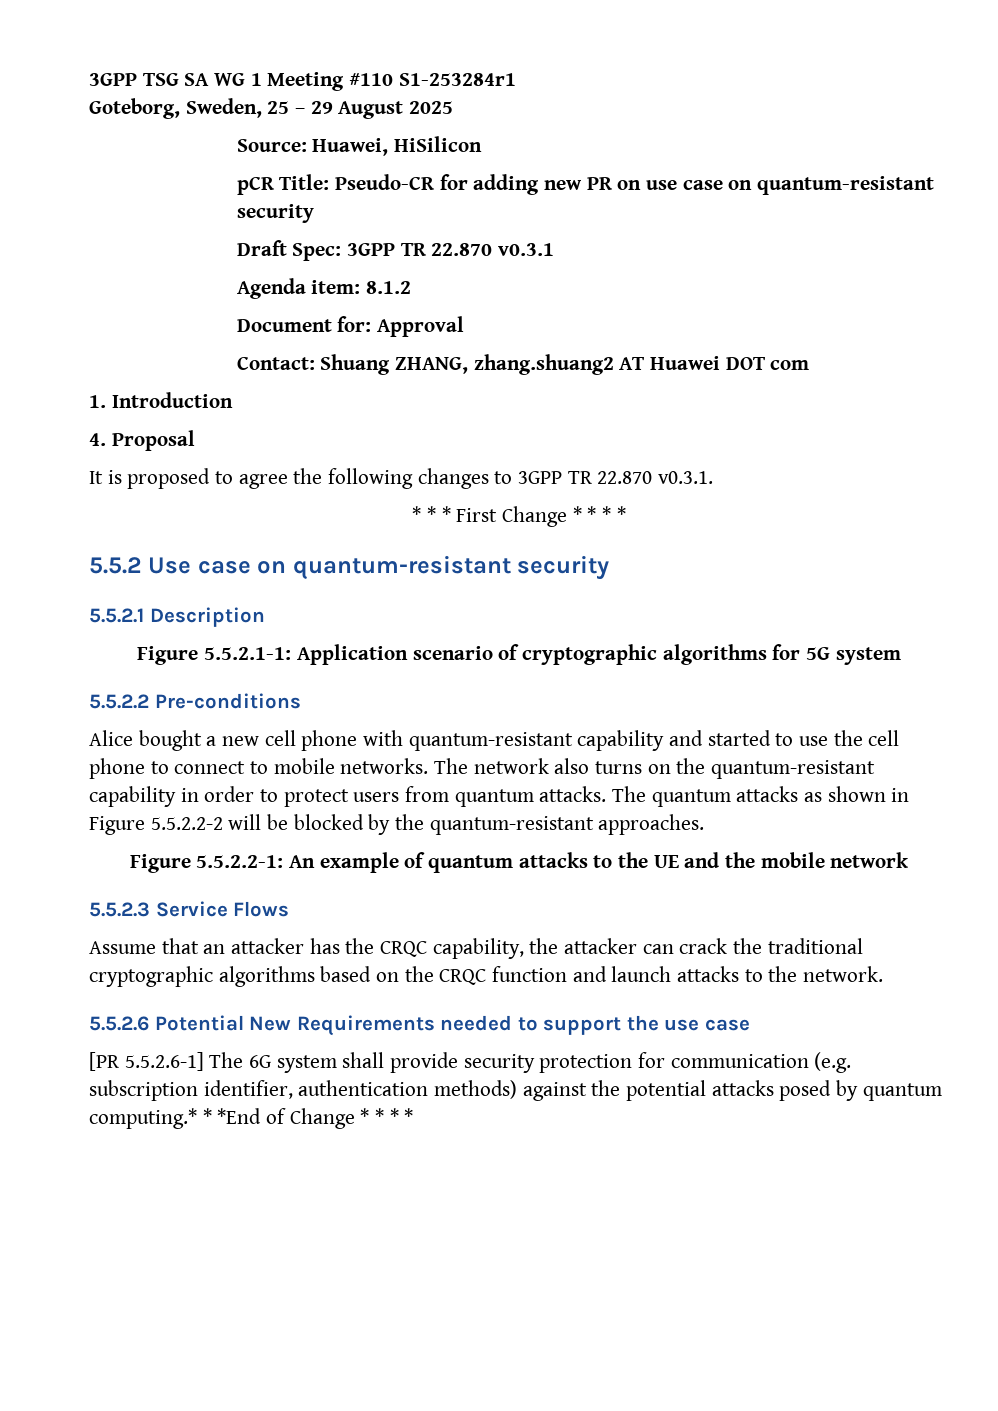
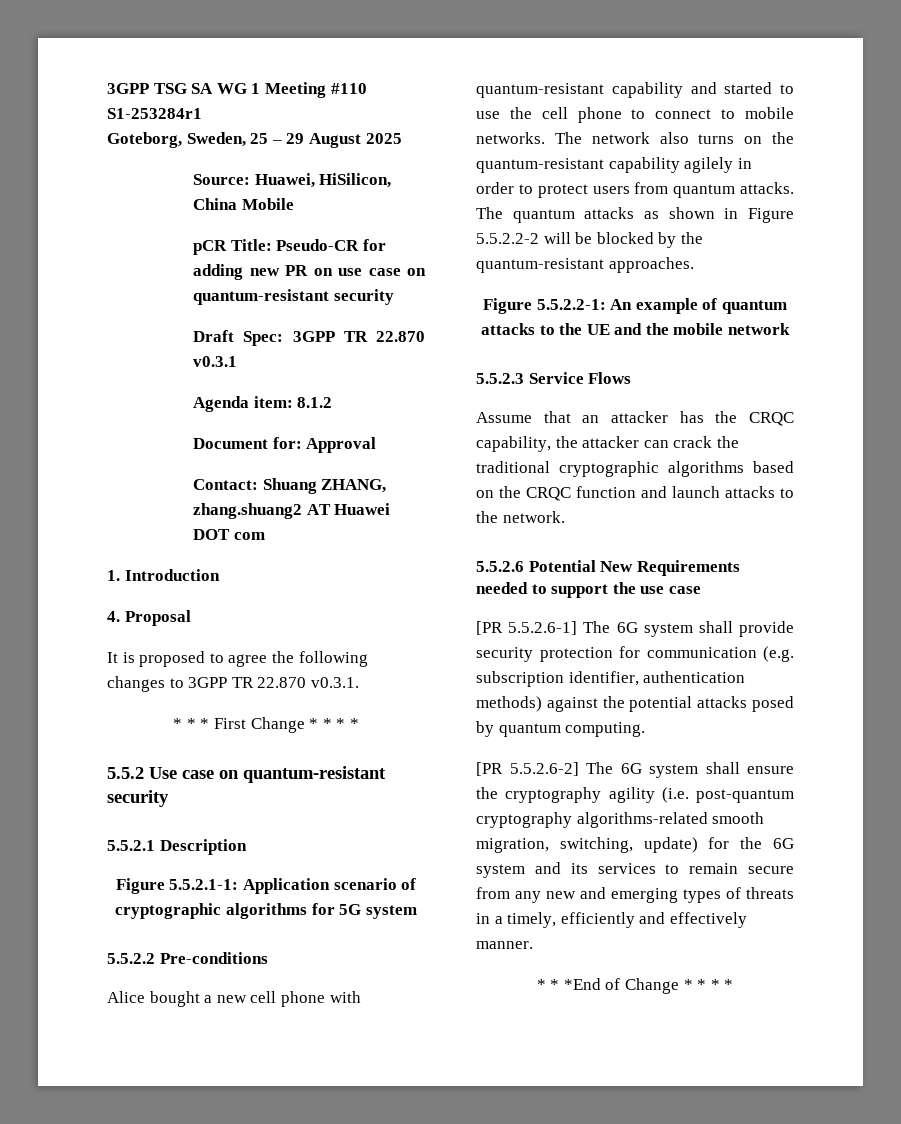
[393,136,482,152] HiSilicon -> [319,173,392,188] [192,198,294,210] HiSilicon, China Mobile
(176, 796) none -> [684,157,734,173] agilely
[89,1108,197,1129] computing.* -> [565,722,646,737] [476,762,794,778] [476,787,794,803] [476,812,765,828] [476,837,794,853] [476,862,794,878] [476,887,794,903] [476,912,747,928] [476,941,533,949] [536,979,546,990] computing. // [PR 5.5.2.6-2] The 6G system shall ensure the cryptography agility (i.e. post-quantum cryptography algorithms-related smooth migration, switching, update) for the 6G system and its services to remain secure from any new and emerging types of threats in a timely, efficiently and effectively manner. // *

